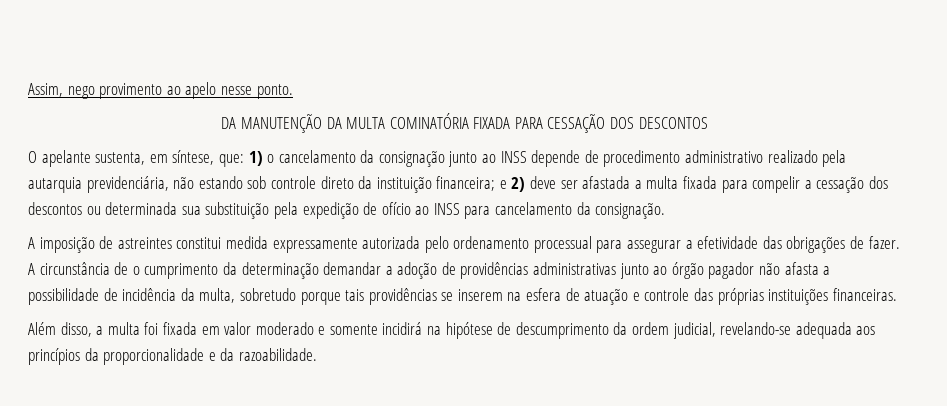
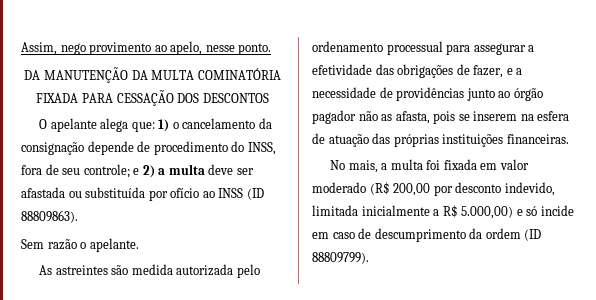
[185,82,217,99] apelo -> [170,41,203,55] apelo,
[95,150,215,165] sustenta, em síntese, -> [100,118,129,132] alega
[448,150,847,167] [28,176,888,193] [28,202,666,219] [28,236,358,253] junto ao INSS depende de procedimento administrativo realizado pela autarquia previdenciária, não estando sob controle direto da instituição financeira; e 2) deve ser afastada a multa fixada para compelir a cessação dos descontos ou determinada sua substituição pela expedição de ofício ao INSS para cancelamento da consignação. // A imposição de astreintes constitui medida expressamente -> [87,141,276,155] [21,164,254,178] [21,187,264,201] [21,210,78,223] [21,238,139,252] [39,264,173,275] depende de procedimento do INSS, fora de seu controle; e 2) a multa deve ser afastada ou substituída por ofício ao INSS (ID 88809863). // Sem razão o apelante. // As astreintes são medida
[868,236,900,249] [28,262,438,279] fazer. A circunstância de o cumprimento da determinação demandar a adoção -> [473,65,523,78] [312,87,376,98] fazer, e a necessidade
[533,262,617,275] administrativas -> (465, 94) none
[784,262,831,275] [28,288,437,305] afasta a possibilidade de incidência da multa, sobretudo porque tais providências -> [381,111,456,124] as afasta, pois
[632,288,690,301] e controle -> (369, 140) none
[28,322,92,337] Além disso, -> [330,160,378,173] No mais,
[318,322,876,339] [28,348,317,365] e somente incidirá na hipótese de descumprimento da ordem judicial, revelando-se adequada aos princípios da proporcionalidade e da razoabilidade. -> [369,182,555,196] [312,205,574,219] [312,228,542,242] [312,252,369,264] (R$ 200,00 por desconto indevido, limitada inicialmente a R$ 5.000,00) e só incide em caso de descumprimento da ordem (ID 88809799).

